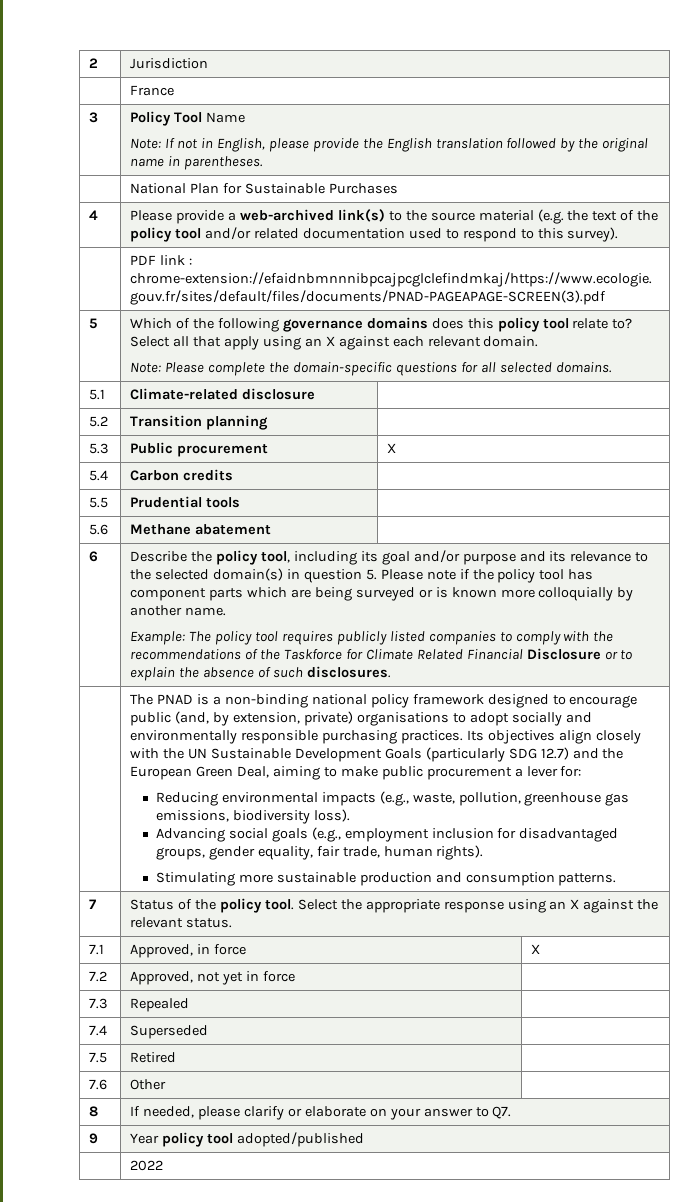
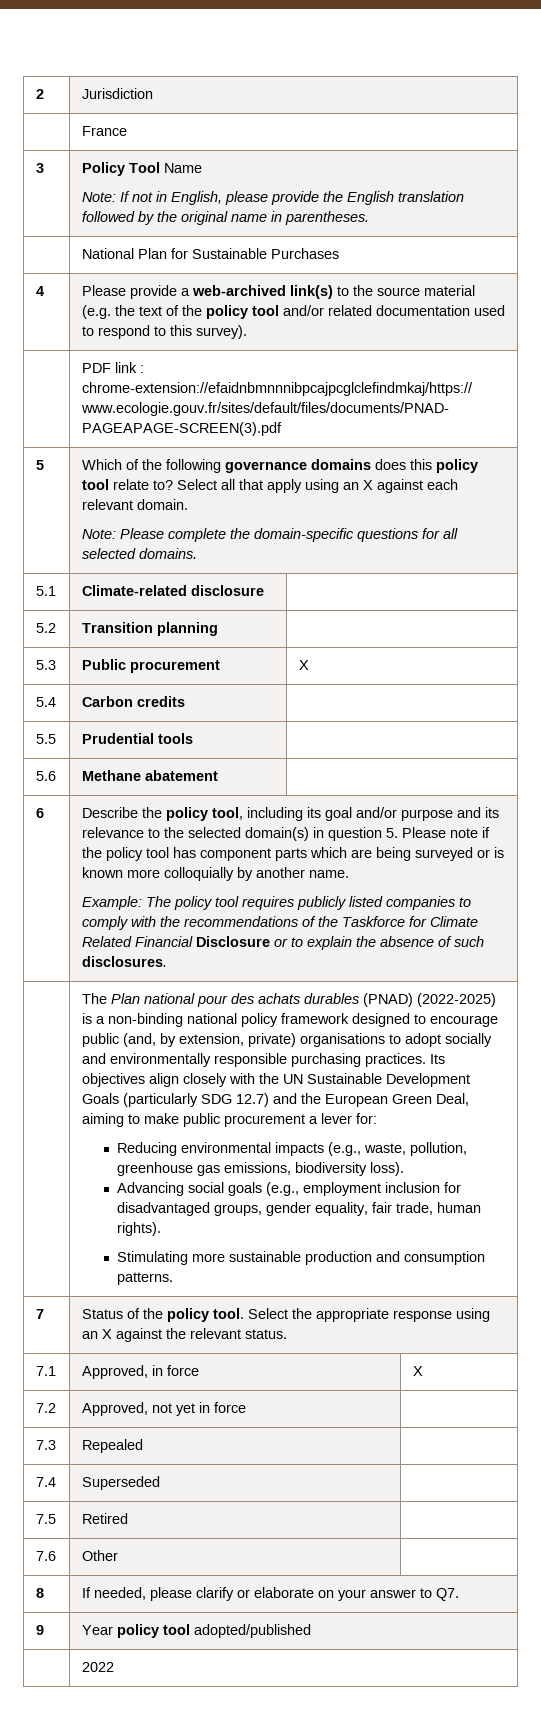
[157,694,194,704] PNAD -> [110,993,496,1007] Plan national pour des achats durables (PNAD) (2022-2025)

